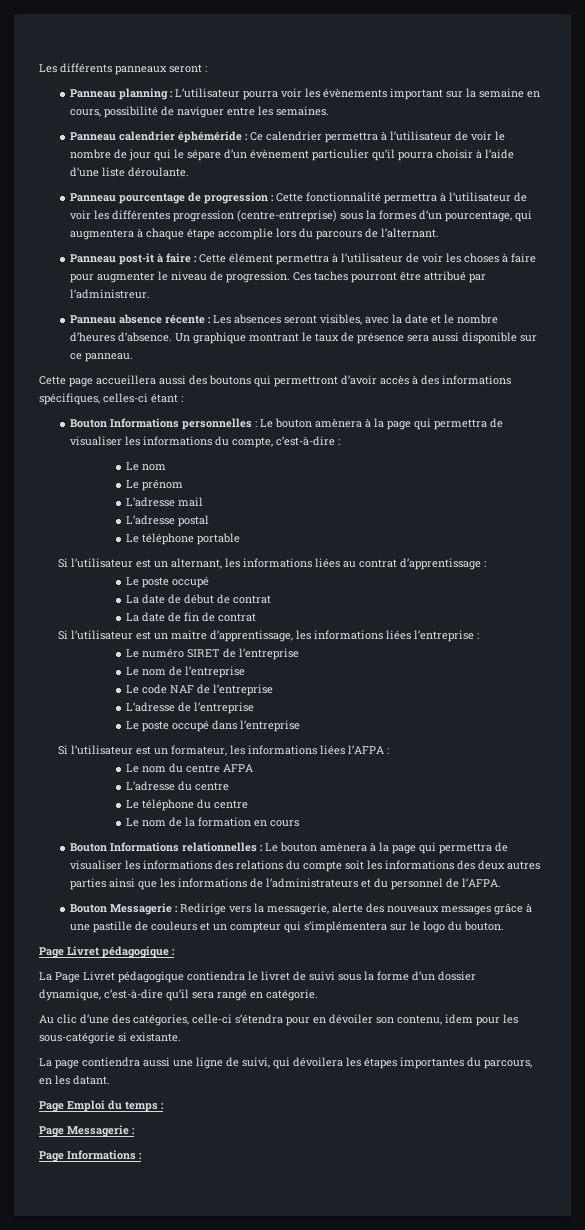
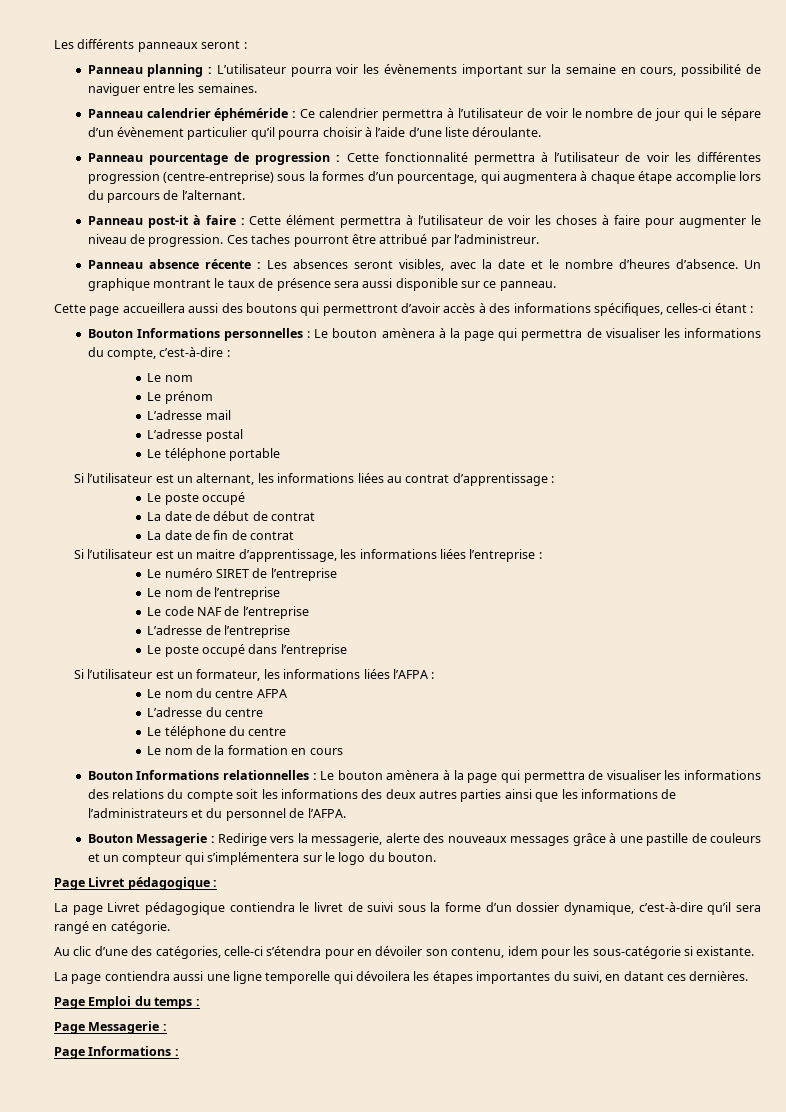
[55,972,80,983] Page -> [72,905,103,915] page
[226,1057,270,1068] de suivi, -> [265,971,331,984] temporelle
[484,1060,532,1069] [39,1075,110,1085] parcours, en les datant. -> [572,971,749,983] suivi, en datant ces dernières.

